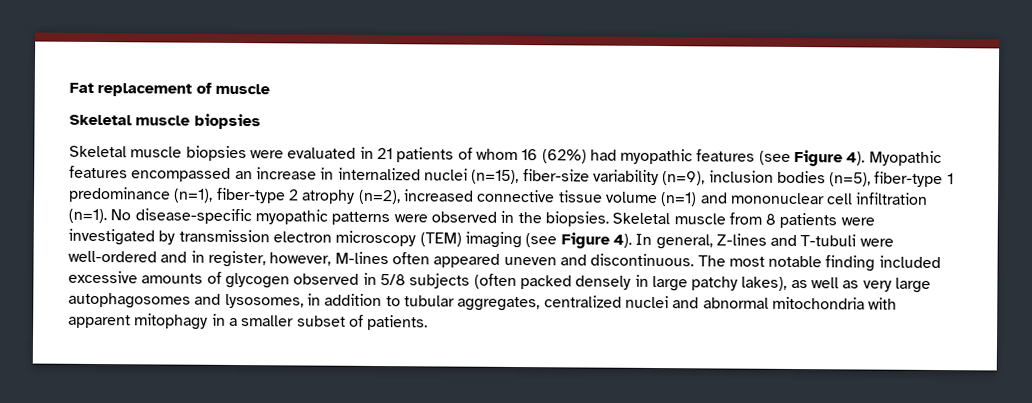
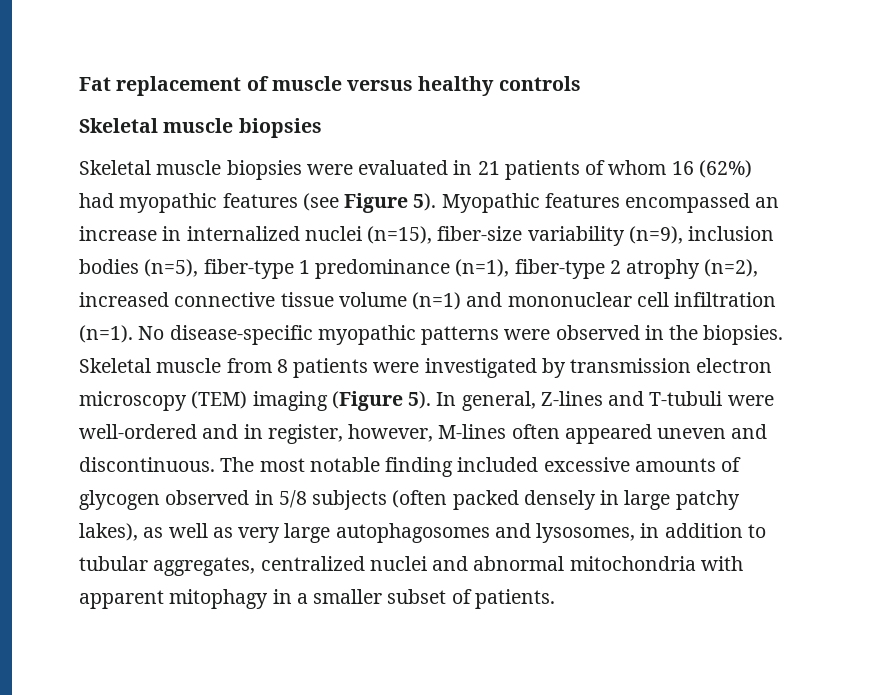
(270, 89) none -> [347,76,581,96] versus healthy controls
[846,151,866,166] 4). -> [413,193,437,211] 5).
[525,232,632,249] (see Figure 4). -> [331,391,432,411] (Figure 5).

